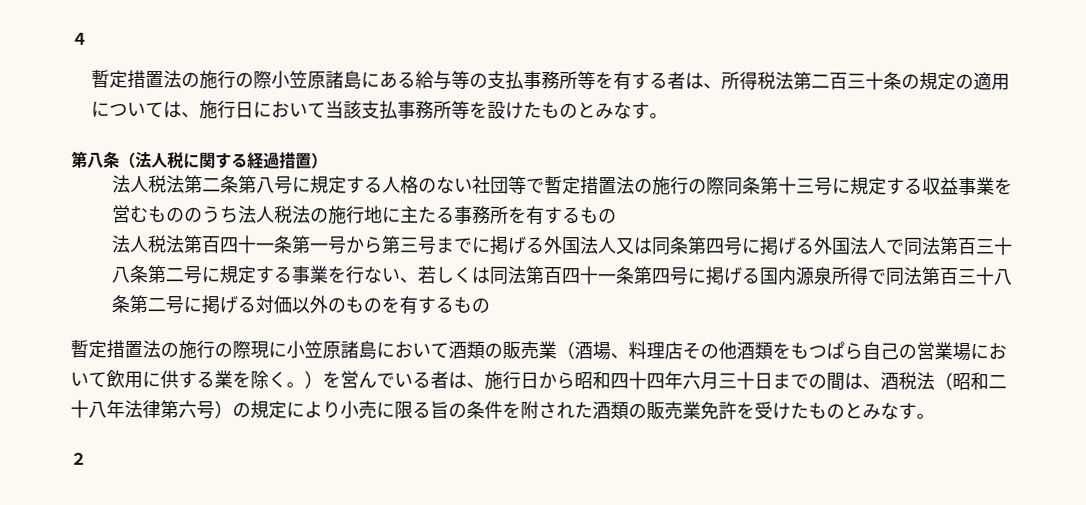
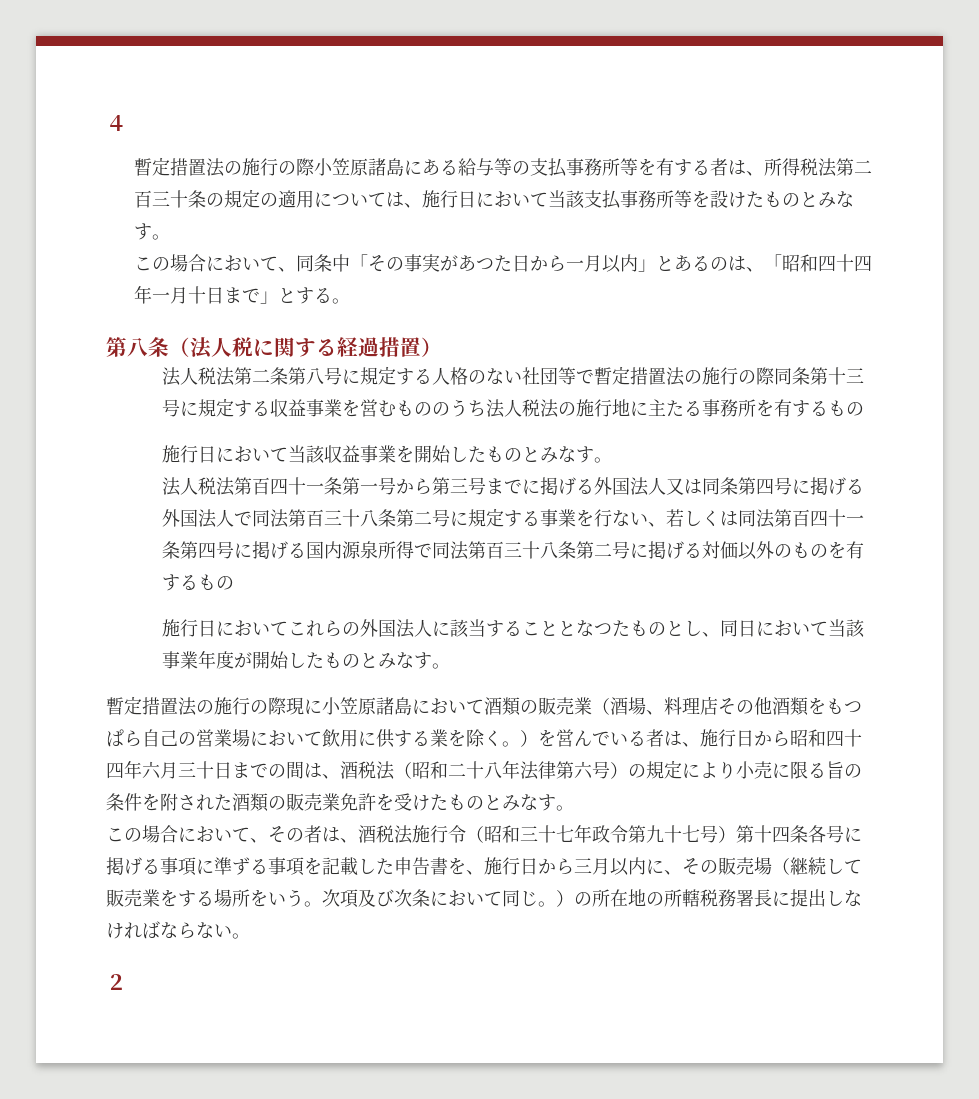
(669, 116) none -> [134,254,873,273] [134,285,351,304] // この場合において、同条中「その事実があつた日から一月以内」とあるのは、「昭和四十四年一月十日まで」とする。
(617, 216) none -> [162,445,613,464] // 施行日において当該収益事業を開始したものとみなす。
(490, 305) none -> [162,619,866,638] [162,650,451,669] // 施行日においてこれらの外国法人に該当することとなつたものとし、同日において当該事業年度が開始したものとみなす。
(935, 416) none -> [106,824,862,844] [106,857,862,876] [106,889,862,908] [106,921,250,939] // この場合において、その者は、酒税法施行令（昭和三十七年政令第九十七号）第十四条各号に掲げる事項に準ずる事項を記載した申告書を、施行日から三月以内に、その販売場（継続して販売業をする場所をいう。次項及び次条において同じ。）の所在地の所轄税務署長に提出しなければならない。

